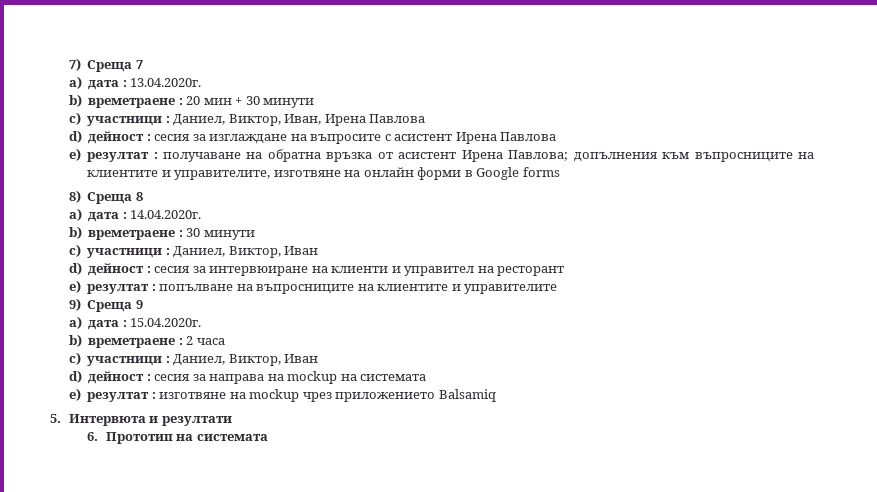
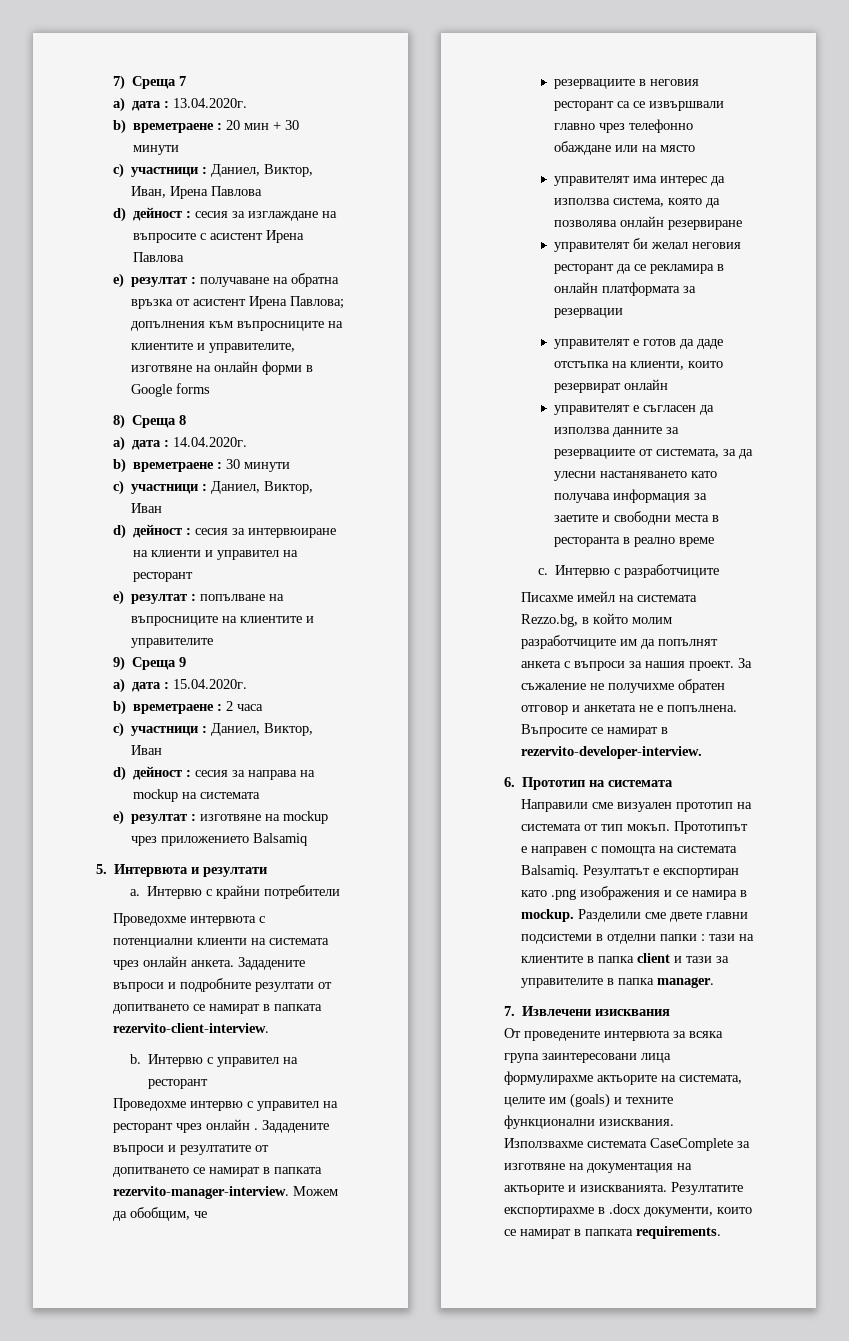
[87,432,268,444] 6. Прототип на системата -> [129,885,341,899] [112,913,265,926] [112,938,329,948] [112,956,305,970] [112,978,332,992] [112,1004,322,1014] [112,1023,269,1033] [129,1054,299,1067] [148,1079,209,1089] [112,1098,338,1111] [112,1119,329,1133] [112,1145,269,1155] [112,1167,322,1177] [112,1186,338,1199] [112,1207,207,1221] [553,79,699,89] [553,101,724,111] [553,119,693,133] [553,141,695,155] [553,176,725,186] [553,198,720,208] [553,216,742,230] [553,238,741,252] [553,264,724,274] [553,282,696,296] [553,308,623,318] [553,339,723,349] [553,361,723,370] [553,379,668,393] [553,405,714,415] [553,427,679,437] [553,449,753,459] [553,471,717,481] [553,489,707,503] [553,511,719,525] [553,537,714,547] [537,564,720,578] [520,591,697,602] [520,613,672,627] [520,635,718,649] [520,658,752,671] [520,679,725,693] [520,705,737,715] [520,724,668,737] [520,746,702,759] [504,777,674,790] [520,799,752,812] [520,821,748,834] [520,846,737,856] [520,865,739,878] [520,886,747,900] [520,909,748,922] [520,934,754,944] [520,953,729,963] [520,977,714,988] [504,1006,671,1016] [504,1028,723,1041] [504,1053,671,1063] [504,1071,742,1085] [504,1093,673,1108] [504,1115,674,1129] [504,1138,750,1151] [504,1163,692,1173] [504,1182,743,1195] [504,1204,752,1217] [504,1226,721,1239] a. Интервю с крайни потребители // Проведохме интервюта с потенциални клиенти на системата чрез онлайн анкета. Зададените въпроси и подробните резултати от допитването се намират в папката rezervito-client-interview. // b. Интервю с управител на ресторант // Проведохме интервю с управител на ресторант чрез онлайн . Зададените въпроси и резултатите от допитването се намират в папката rezervito-manager-interview. Можем да обобщим, че // резервациите в неговия ресторант са се извършвали главно чрез телефонно обаждане или на място // управителят има интерес да използва система, която да позволява онлайн резервиране // управителят би желал неговия ресторант да се рекламира в онлайн платформата за резервации // управителят е готов да даде отстъпка на клиенти, които резервират онлайн // управителят е съгласен да използва данните за резервациите от системата, за да улесни настаняването като получава информация за заетите и свободни места в ресторанта в реално време // c. Интервю с разработчиците // Писахме имейл на системата Rezzo.bg, в който молим разработчиците им да попълнят анкета с въпроси за нашия проект. За съжаление не получихме обратен отговор и анкетата не е попълнена. Въпросите се намират в rezervito-developer-interview. // 6. Прототип на системата // Направили сме визуален прототип на системата от тип мокъп. Прототипът е направен с помощта на системата Balsamiq. Резултатът е експортиран като .png изображения и се намира в mockup. Разделили сме двете главни подсистеми в отделни папки : тази на клиентите в папка client и тази за управителите в папка manager. // 7. Извлечени изисквания // От проведените интервюта за всяка група заинтересовани лица формулирахме актьорите на системата, целите им (goals) и техните функционални изисквания. Използвахме системата CaseComplete за изготвяне на документация на актьорите и изискванията. Резултатите експортирахме в .docx документи, които се намират в папката requirements.

